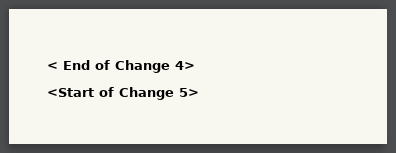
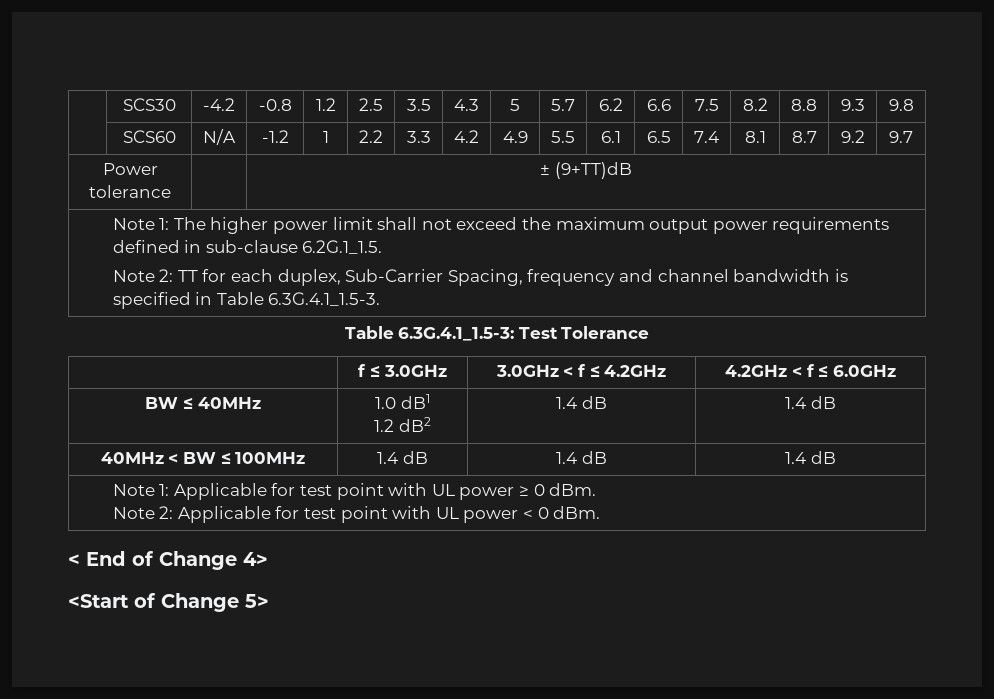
(47, 66) none -> [122,98,176,111] [203,98,235,111] [258,99,292,111] [315,98,336,111] [359,98,383,111] [406,99,431,111] [454,99,479,111] [510,99,520,111] [551,99,575,111] [598,98,623,111] [646,99,671,111] [694,99,719,111] [742,98,768,111] [791,99,817,111] [840,99,865,111] [888,99,914,111] [122,130,176,143] [203,129,236,145] [261,130,289,143] [322,131,329,143] [359,130,383,143] [406,131,431,143] [454,130,479,143] [502,131,528,143] [551,131,575,143] [600,131,621,143] [646,131,671,143] [694,131,719,143] [744,131,766,143] [791,131,817,143] [840,130,865,143] [889,131,913,143] [102,163,158,175] [89,185,171,198] [540,162,632,179] [112,217,890,234] [112,240,383,254] [112,269,848,286] [112,292,381,309] [344,326,650,341] [358,364,447,377] [495,364,667,377] [725,364,896,377] [145,397,261,409] [375,394,430,409] [374,417,431,432] [556,396,607,409] [785,396,836,409] [100,452,306,464] [377,451,428,464] [556,451,607,464] [785,451,836,464] [112,483,597,500] [112,506,601,523] | SCS30 | -4.2 | -0.8 | 1.2 | 2.5 | 3.5 | 4.3 | 5 | 5.7 | 6.2 | 6.6 | 7.5 | 8.2 | 8.8 | 9.3 | 9.8 // | SCS60 | N/A | -1.2 | 1 | 2.2 | 3.3 | 4.2 | 4.9 | 5.5 | 6.1 | 6.5 | 7.4 | 8.1 | 8.7 | 9.2 | 9.7 // Power tolerance | | ± (9+TT)dB // Note 1: The higher power limit shall not exceed the maximum output power requirements defined in sub-clause 6.2G.1_1.5. // Note 2: TT for each duplex, Sub-Carrier Spacing, frequency and channel bandwidth is specified in Table 6.3G.4.1_1.5-3. // Table 6.3G.4.1_1.5-3: Test Tolerance // | f ≤ 3.0GHz | 3.0GHz < f ≤ 4.2GHz | 4.2GHz < f ≤ 6.0GHz // BW ≤ 40MHz | 1.0 dB1 // 1.2 dB2 | 1.4 dB | 1.4 dB // 40MHz < BW ≤ 100MHz | 1.4 dB | 1.4 dB | 1.4 dB // Note 1: Applicable for test point with UL power ≥ 0 dBm. // Note 2: Applicable for test point with UL power < 0 dBm. //

